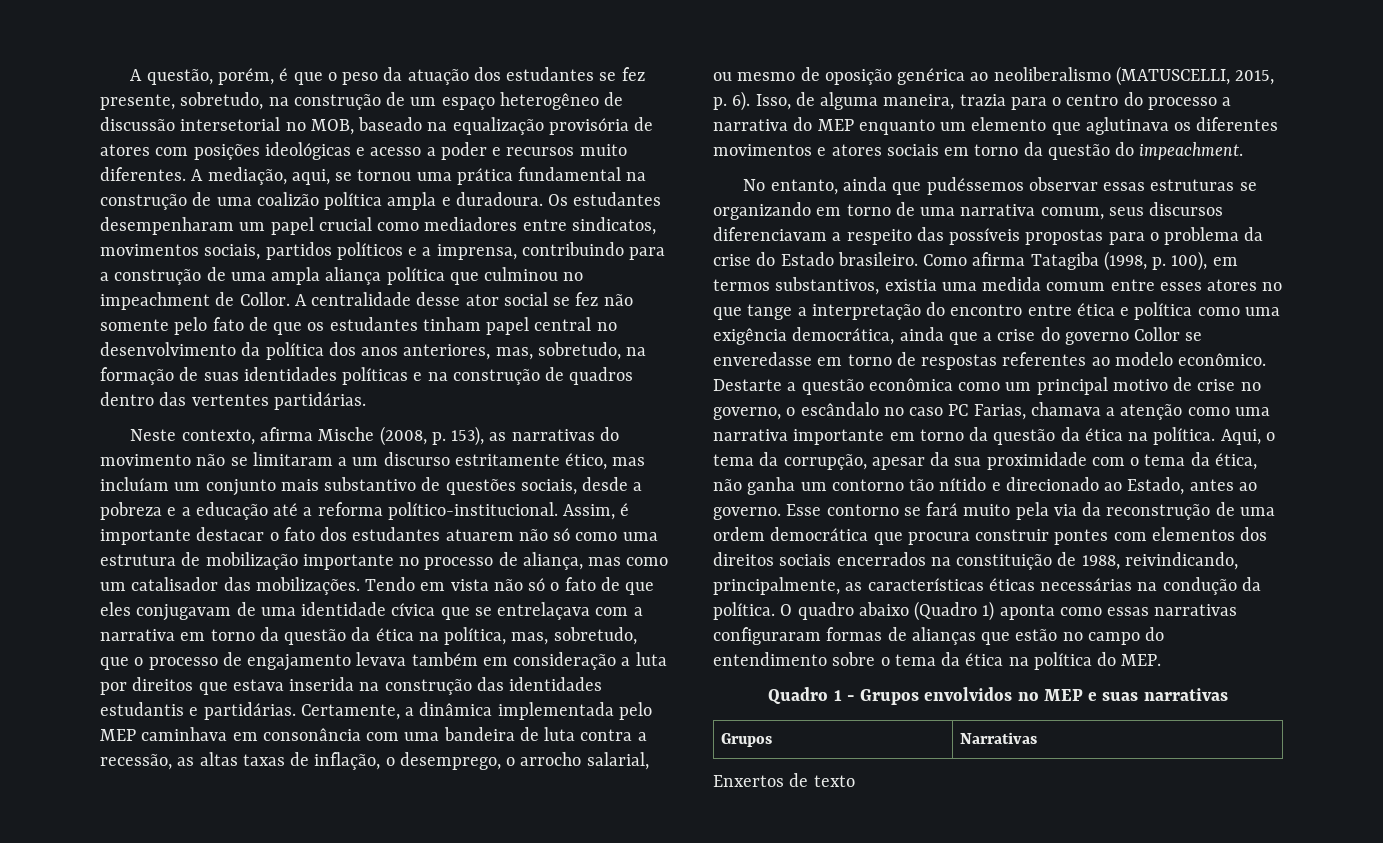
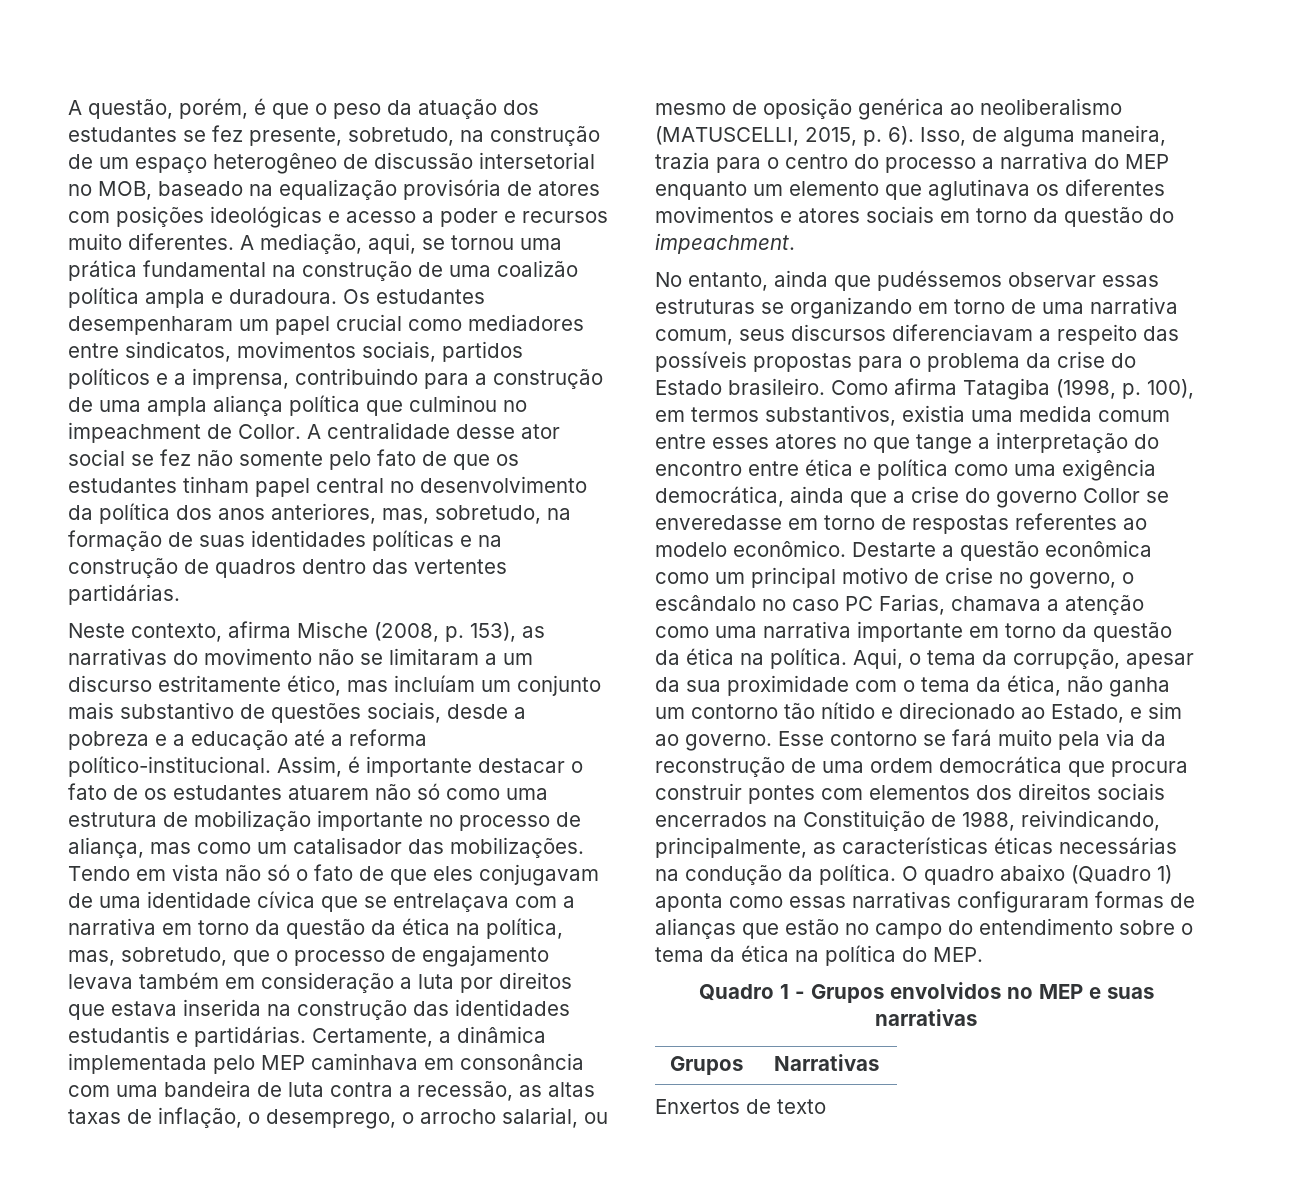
[320,527,348,541] dos -> [113,785,167,800] de os
[1189,479,1234,491] antes -> [1130,702,1182,719] e sim
[956,554,1053,570] constituição -> [803,810,925,831] Constituição

